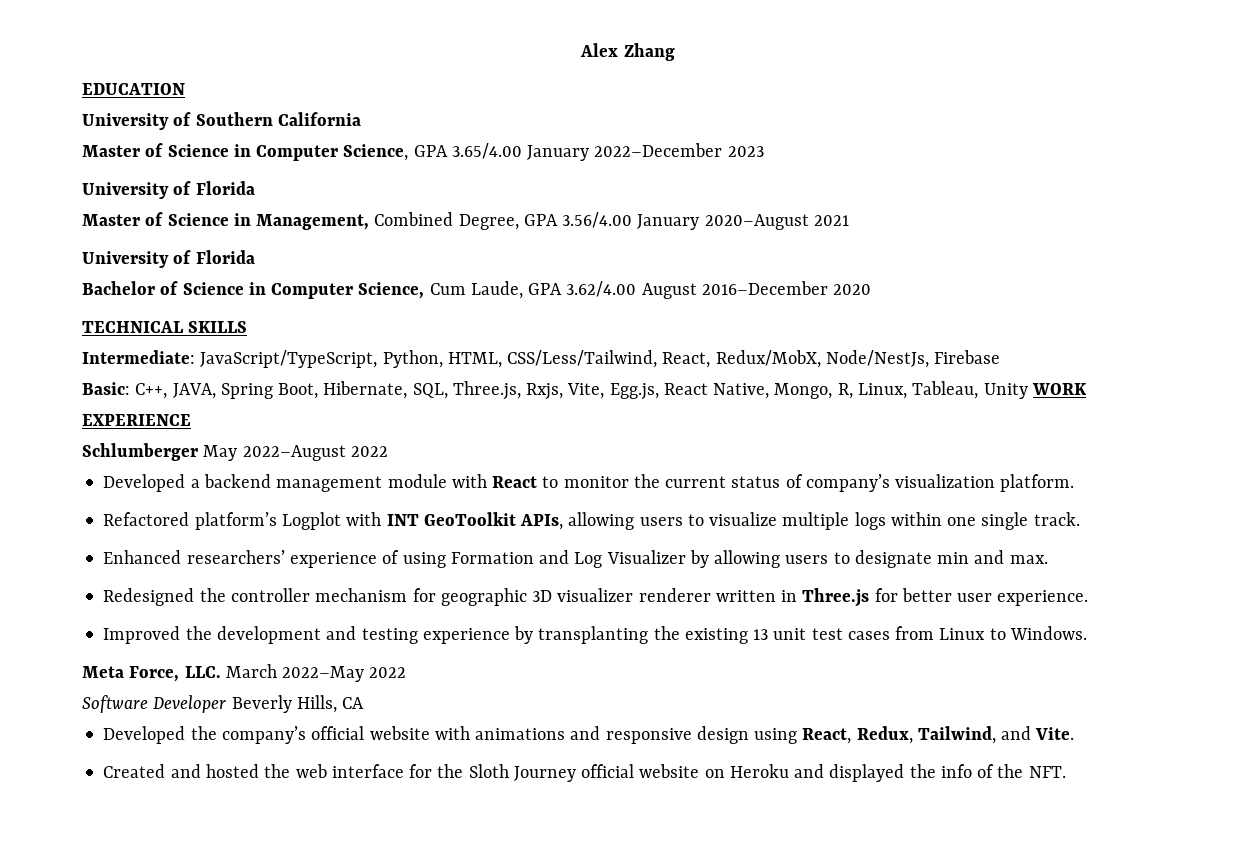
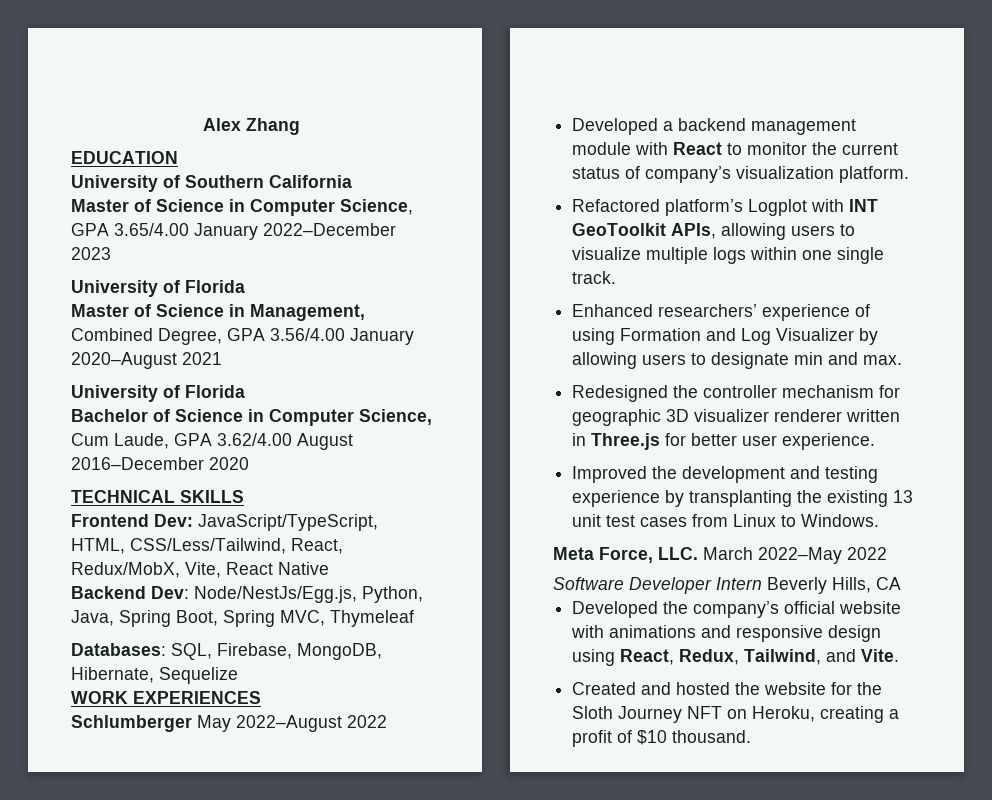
[82,350,443,368] Intermediate: JavaScript/TypeScript, Python, -> [71,514,378,531] Frontend Dev: JavaScript/TypeScript,
[825,350,1001,368] [82,381,1087,400] [82,414,191,426] Node/NestJs, Firebase // Basic: C++, JAVA, Spring Boot, Hibernate, SQL, Three.js, Rxjs, Vite, Egg.js, React Native, Mongo, R, Linux, Tableau, Unity WORK EXPERIENCE -> [185,562,329,578] [71,586,423,603] [71,610,414,627] [71,643,382,660] [71,667,238,684] [71,691,261,704] Vite, React Native // Backend Dev: Node/NestJs/Egg.js, Python, Java, Spring Boot, Spring MVC, Thymeleaf // Databases: SQL, Firebase, MongoDB, Hibernate, Sequelize // WORK EXPERIENCES
(227, 704) none -> [716,577,762,590] Intern
[295,764,404,778] web interface -> [764,682,827,695] website
[581,764,1066,782] official website on Heroku and displayed the info of the NFT. -> [687,706,900,723] [572,730,752,747] NFT on Heroku, creating a profit of $10 thousand.

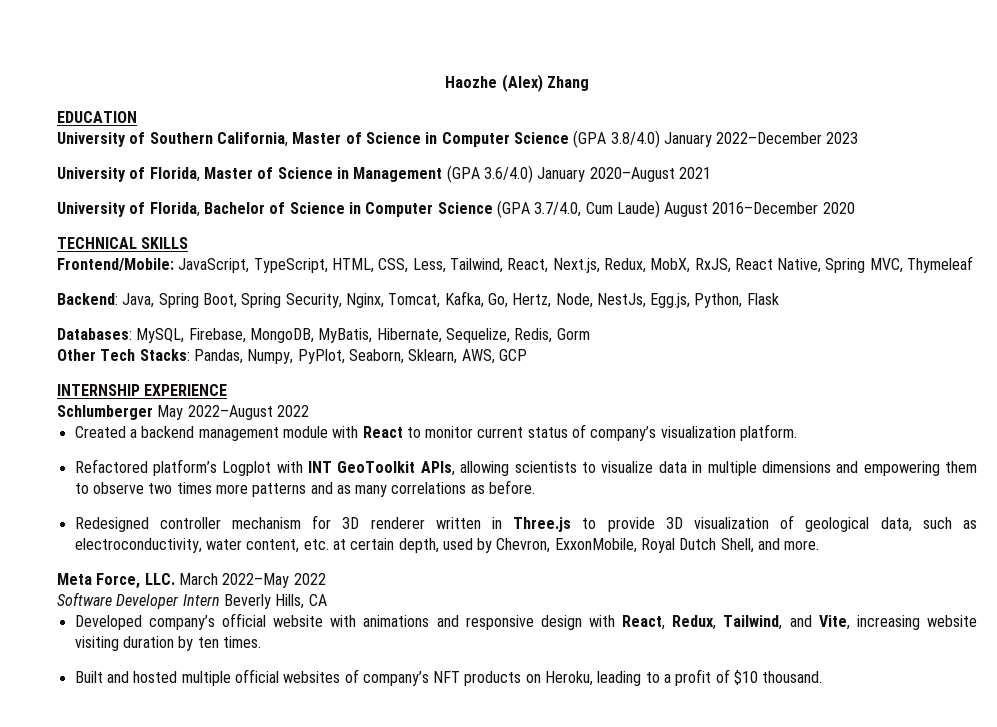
[203,118,241,131] Alex -> [445,74,543,92] Haozhe (Alex)
[269,175,352,188] California // -> [216,132,288,147] California,
[340,199,413,215] [71,223,189,236] Science, GPA 3.65/4.00 -> [513,130,660,148] Science (GPA 3.8/4.0)
[185,280,245,293] [71,304,365,321] [71,328,345,345] Florida // Master of Science in Management, Combined Degree, GPA 3.56/4.00 -> [149,165,533,183] Florida, Master of Science in Management (GPA 3.6/4.0)
[185,385,245,398] Florida // -> [149,202,200,217] Florida,
[359,409,432,425] [71,433,292,449] Science, Cum Laude, GPA 3.62/4.00 -> [437,200,660,218] Science (GPA 3.7/4.0, Cum Laude)
[71,514,378,531] [71,538,343,554] [71,562,329,578] [71,586,423,603] [71,610,414,627] Frontend Dev: JavaScript/TypeScript, HTML, CSS/Less/Tailwind, React, Redux/MobX, Vite, React Native // Backend Dev: Node/NestJs/Egg.js, Python, Java, Spring Boot, Spring MVC, Thymeleaf -> [57,256,974,273] [57,291,779,308] Frontend/Mobile: JavaScript, TypeScript, HTML, CSS, Less, Tailwind, React, Next.js, Redux, MobX, RxJS, React Native, Spring MVC, Thymeleaf // Backend: Java, Spring Boot, Spring Security, Nginx, Tomcat, Kafka, Go, Hertz, Node, NestJs, Egg.js, Python, Flask
[171,643,212,660] SQL, -> [136,328,185,343] MySQL,
[71,667,238,684] [71,691,261,704] Hibernate, Sequelize // WORK EXPERIENCES -> [318,328,590,343] [57,349,527,364] [57,384,228,396] MyBatis, Hibernate, Sequelize, Redis, Gorm // Other Tech Stacks: Pandas, Numpy, PyPlot, Seaborn, Sklearn, AWS, GCP // INTERNSHIP EXPERIENCE
[572,118,659,135] Developed -> [74,426,126,438] Created
[812,142,838,155] the -> (474, 432) none
[791,225,836,236] users -> [514,461,577,473] scientists
[646,247,885,264] [572,271,617,284] [572,304,871,321] [572,328,879,345] [572,352,903,369] multiple logs within one single track. // Enhanced researchers’ experience of using Formation and Log Visualizer by allowing users to designate min and max. -> [658,461,977,476] [74,480,536,497] data in multiple dimensions and empowering them to observe two times more patterns and as many correlations as before.
[673,385,699,398] the -> (149, 524) none
[572,409,770,426] geographic 3D visualizer -> [342,517,360,529] 3D
[665,433,876,450] [572,466,879,483] [572,490,914,507] [572,514,880,527] for better user experience. // Improved the development and testing experience by transplanting the existing 13 unit test cases from Linux to Windows. -> [582,515,978,532] [74,538,820,553] to provide 3D visualization of geological data, such as electroconductivity, water content, etc. at certain depth, used by Chevron, ExxonMobile, Royal Dutch Shell, and more.
[663,601,689,614] the -> (142, 622) none
[572,649,616,666] using -> [588,615,615,627] with
[861,649,900,662] [572,682,883,695] [572,706,885,723] Vite. // Created and hosted the website for the Sloth Journey NFT on Heroku, creating -> [818,615,977,630] [74,636,261,651] [74,669,660,686] Vite, increasing website visiting duration by ten times. // Built and hosted multiple official websites of company’s NFT products on Heroku, leading to

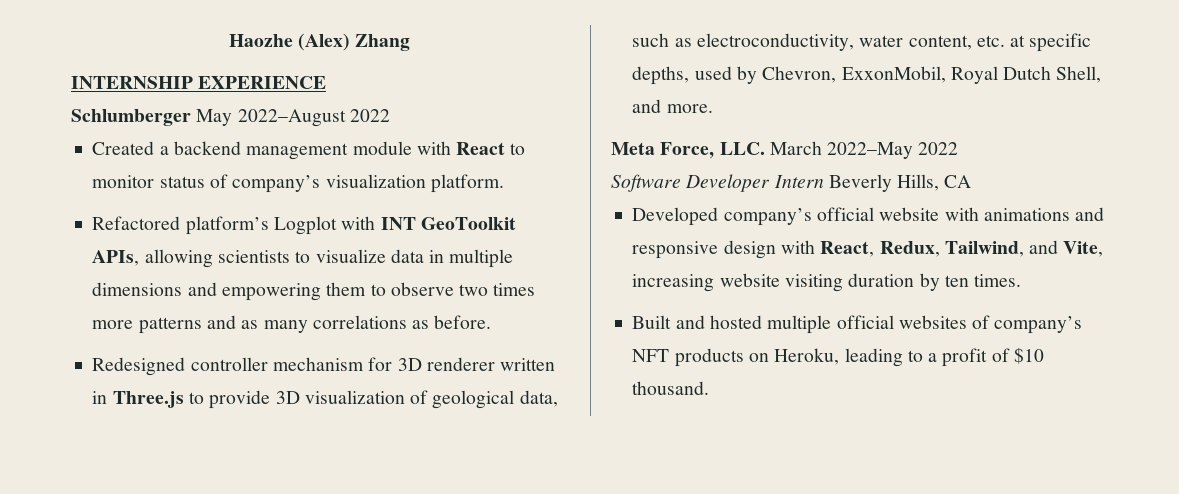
[57,111,137,123] [57,130,859,148] [57,165,711,183] [57,200,855,218] [57,237,189,249] [57,256,974,273] [57,291,779,308] [57,328,590,343] [57,349,527,364] // EDUCATION // University of Southern California, Master of Science in Computer Science (GPA 3.8/4.0) January 2022–December 2023 // University of Florida, Master of Science in Management (GPA 3.6/4.0) January 2020–August 2021 // University of Florida, Bachelor of Science in Computer Science (GPA 3.7/4.0, Cum Laude) August 2016–December 2020 // TECHNICAL SKILLS // Frontend/Mobile: JavaScript, TypeScript, HTML, CSS, Less, Tailwind, React, Next.js, Redux, MobX, RxJS, React Native, Spring MVC, Thymeleaf // Backend: Java, Spring Boot, Spring Security, Nginx, Tomcat, Kafka, Go, Hertz, Node, NestJs, Egg.js, Python, Flask // Databases: MySQL, Firebase, MongoDB, MyBatis, Hibernate, Sequelize, Redis, Gorm // Other Tech Stacks: Pandas, Numpy, PyPlot, Seaborn, Sklearn, AWS, GCP -> (411, 42) none
[477,427,524,438] current -> (155, 181) none
[350,538,439,553] certain depth, -> [1029,33,1092,52] [632,66,690,85] specific depths,
[554,538,637,553] ExxonMobile, -> [841,66,946,83] ExxonMobil,

